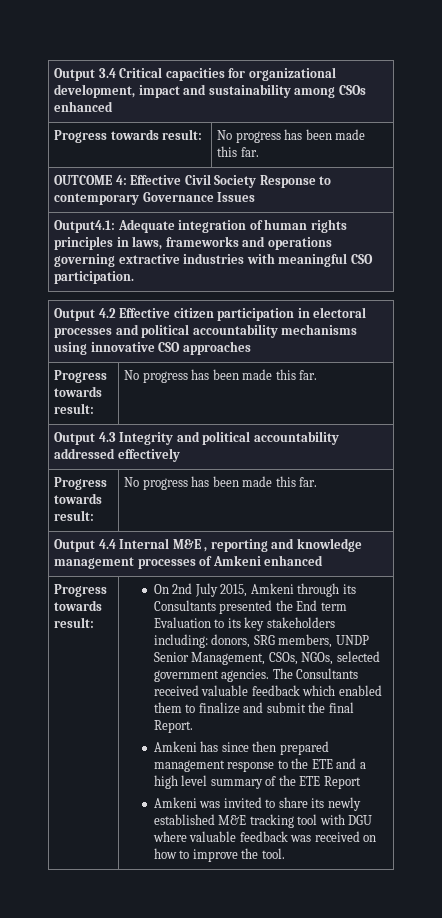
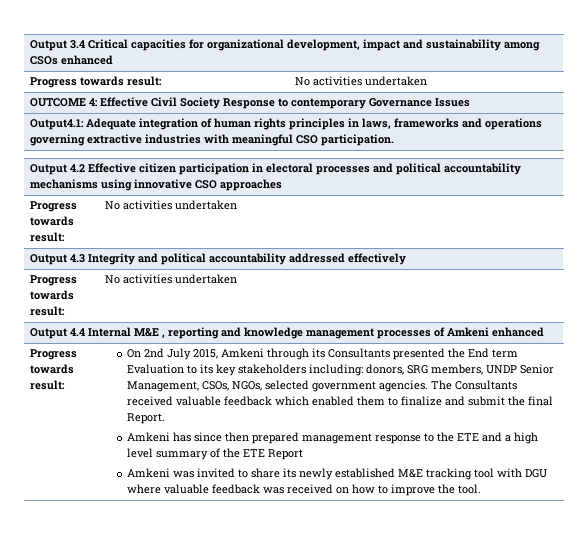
[235,129,366,143] [217,146,259,157] progress has been made this far. -> [313,76,428,86] activities undertaken
[142,369,318,383] progress has been made this far. -> [123,200,238,210] activities undertaken
[142,476,318,490] progress has been made this far. -> [123,274,238,284] activities undertaken

